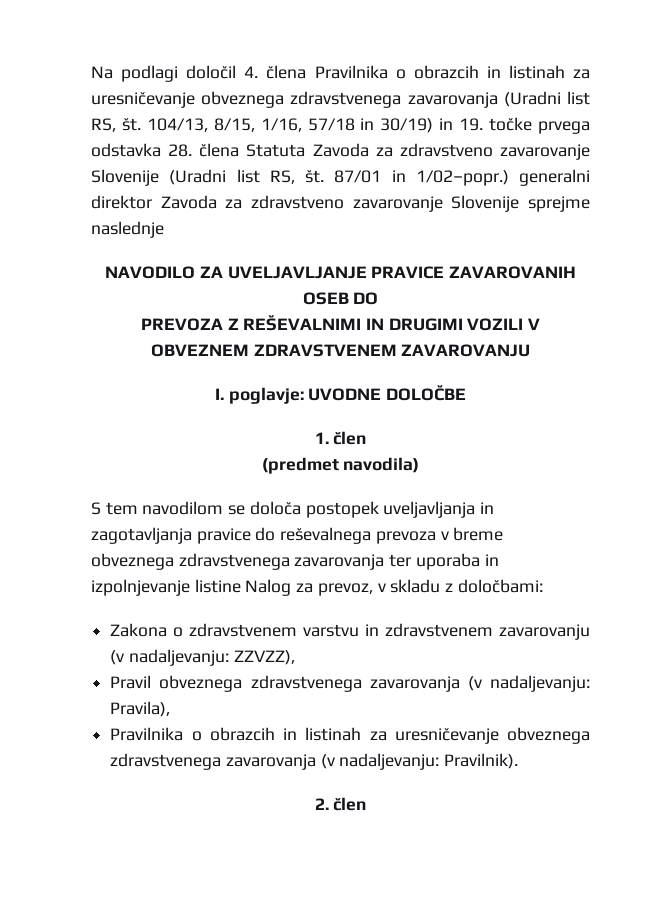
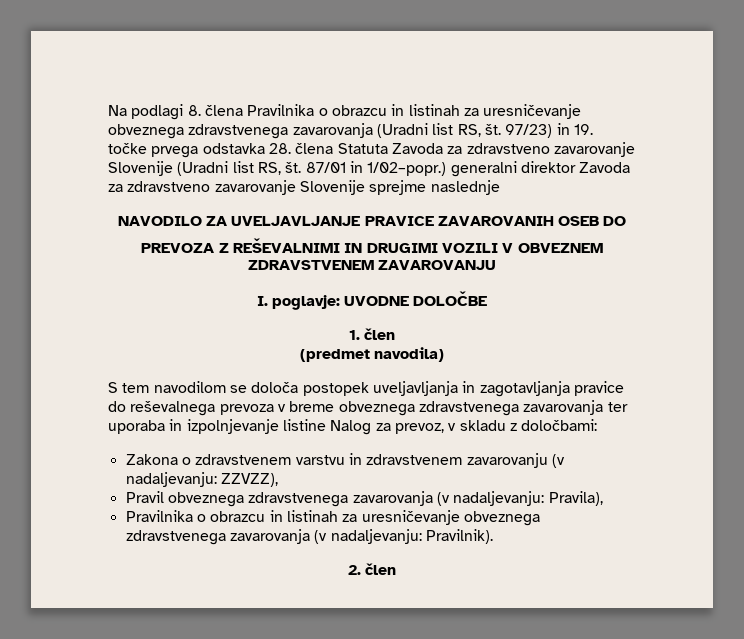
[186,65,259,79] določil 4. -> [187,105,201,116] 8.
[413,65,479,79] obrazcih -> [331,105,387,116] obrazcu
[146,118,434,133] 104/13, 8/15, 1/16, 57/18 in 30/19) -> [505,124,553,138] 97/23)
[209,727,275,741] obrazcih -> [210,511,266,522] obrazcu

